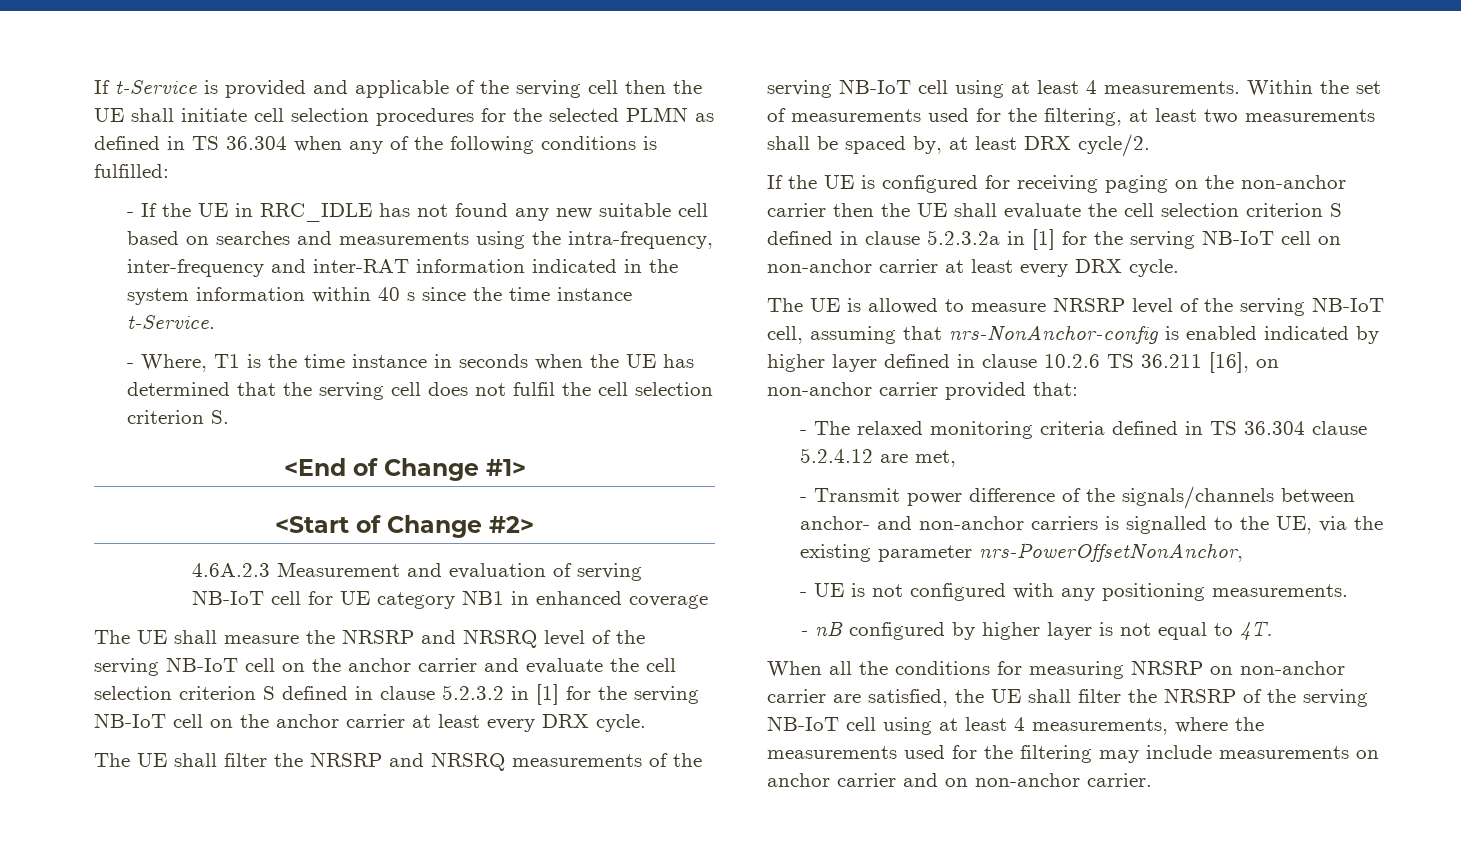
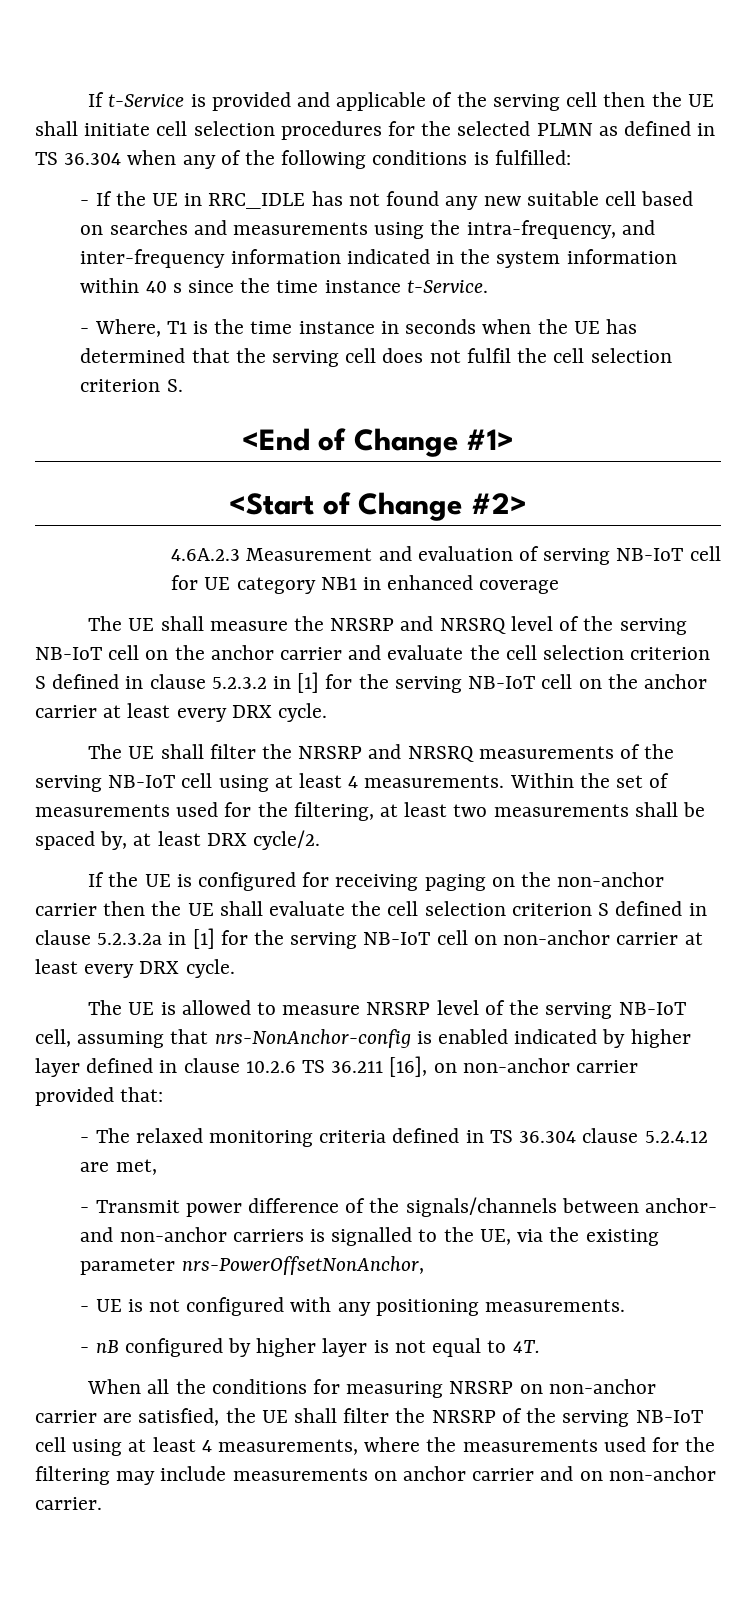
[126,259,409,277] inter-frequency and inter-RAT -> [621,220,655,235] [80,249,226,268] and inter-frequency

